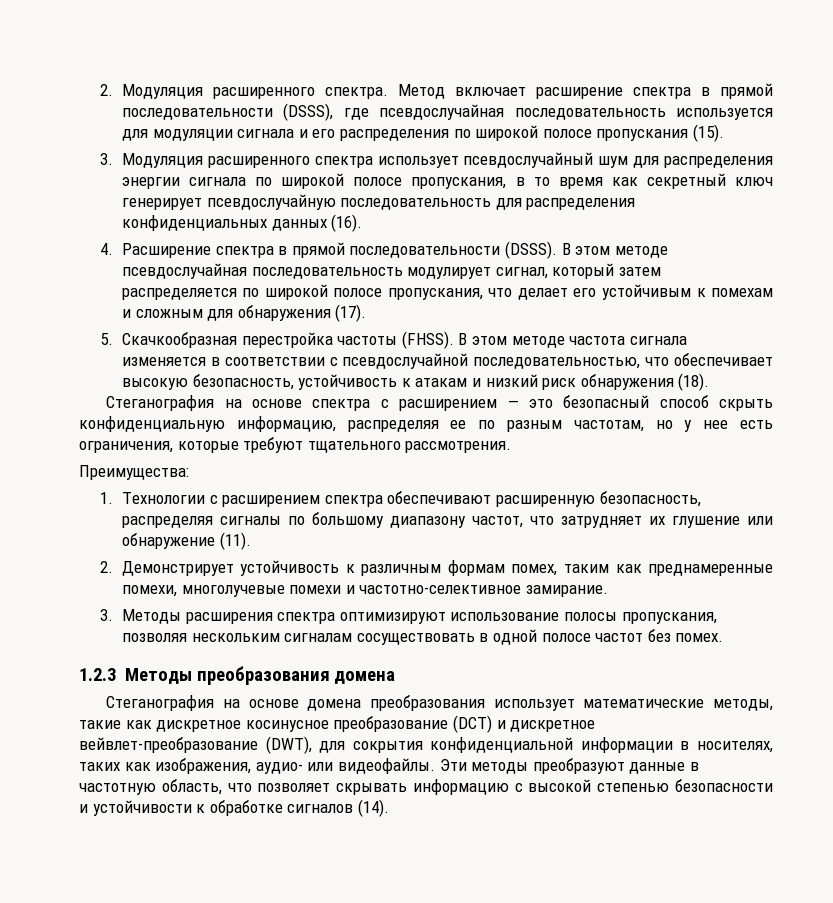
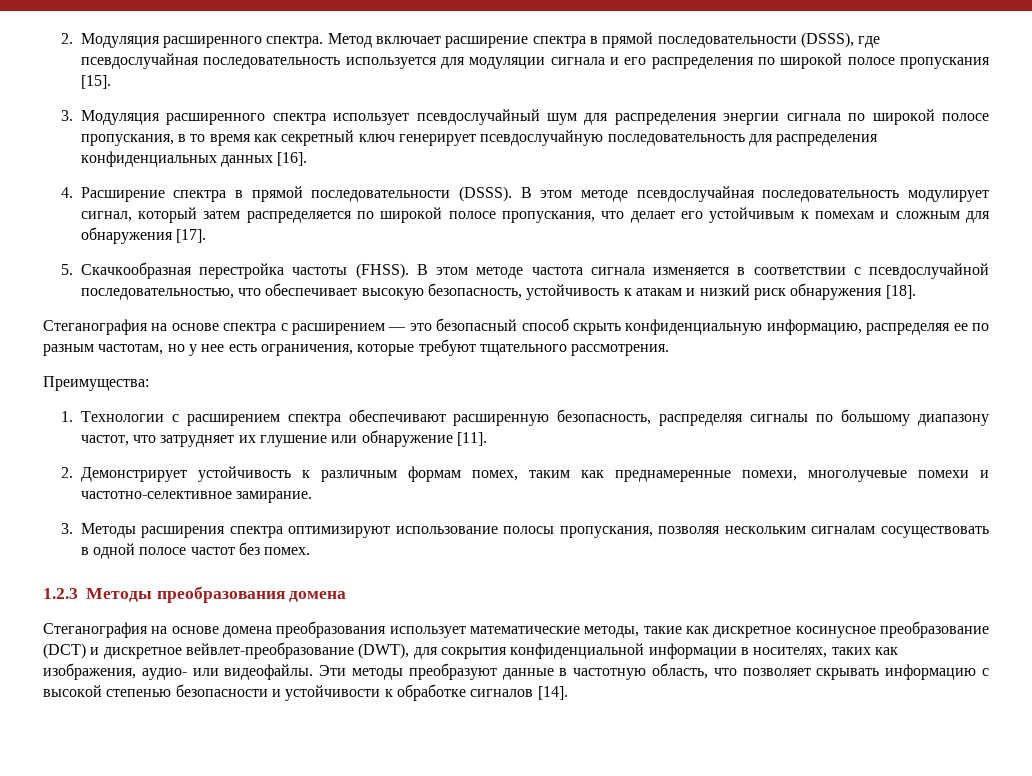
[692,124,724,142] (15). -> [80,75,111,89] [15].
[331,214,363,232] (16). -> [277,152,308,166] [16].
[335,304,367,322] (17). -> [176,229,207,243] [17].
[678,373,710,391] (18). -> [885,285,916,299] [18].
[219,532,251,550] (11). -> [457,432,488,446] [11].
[357,799,389,817] (14). -> [537,686,568,700] [14].

